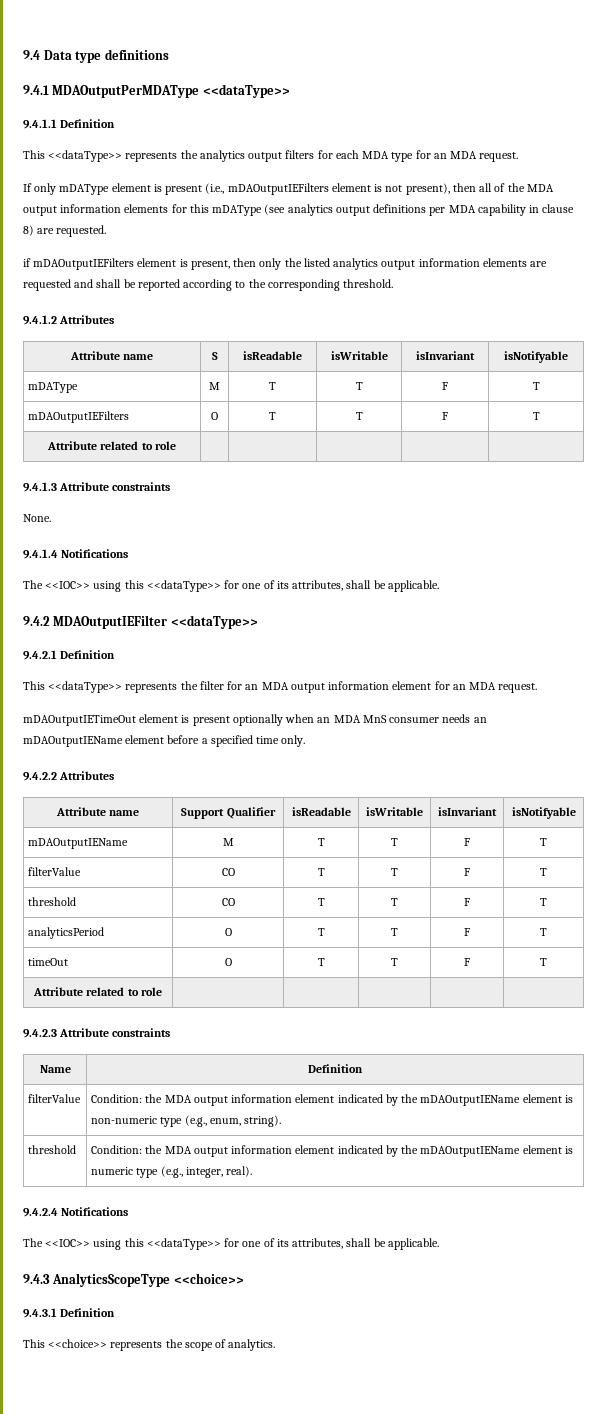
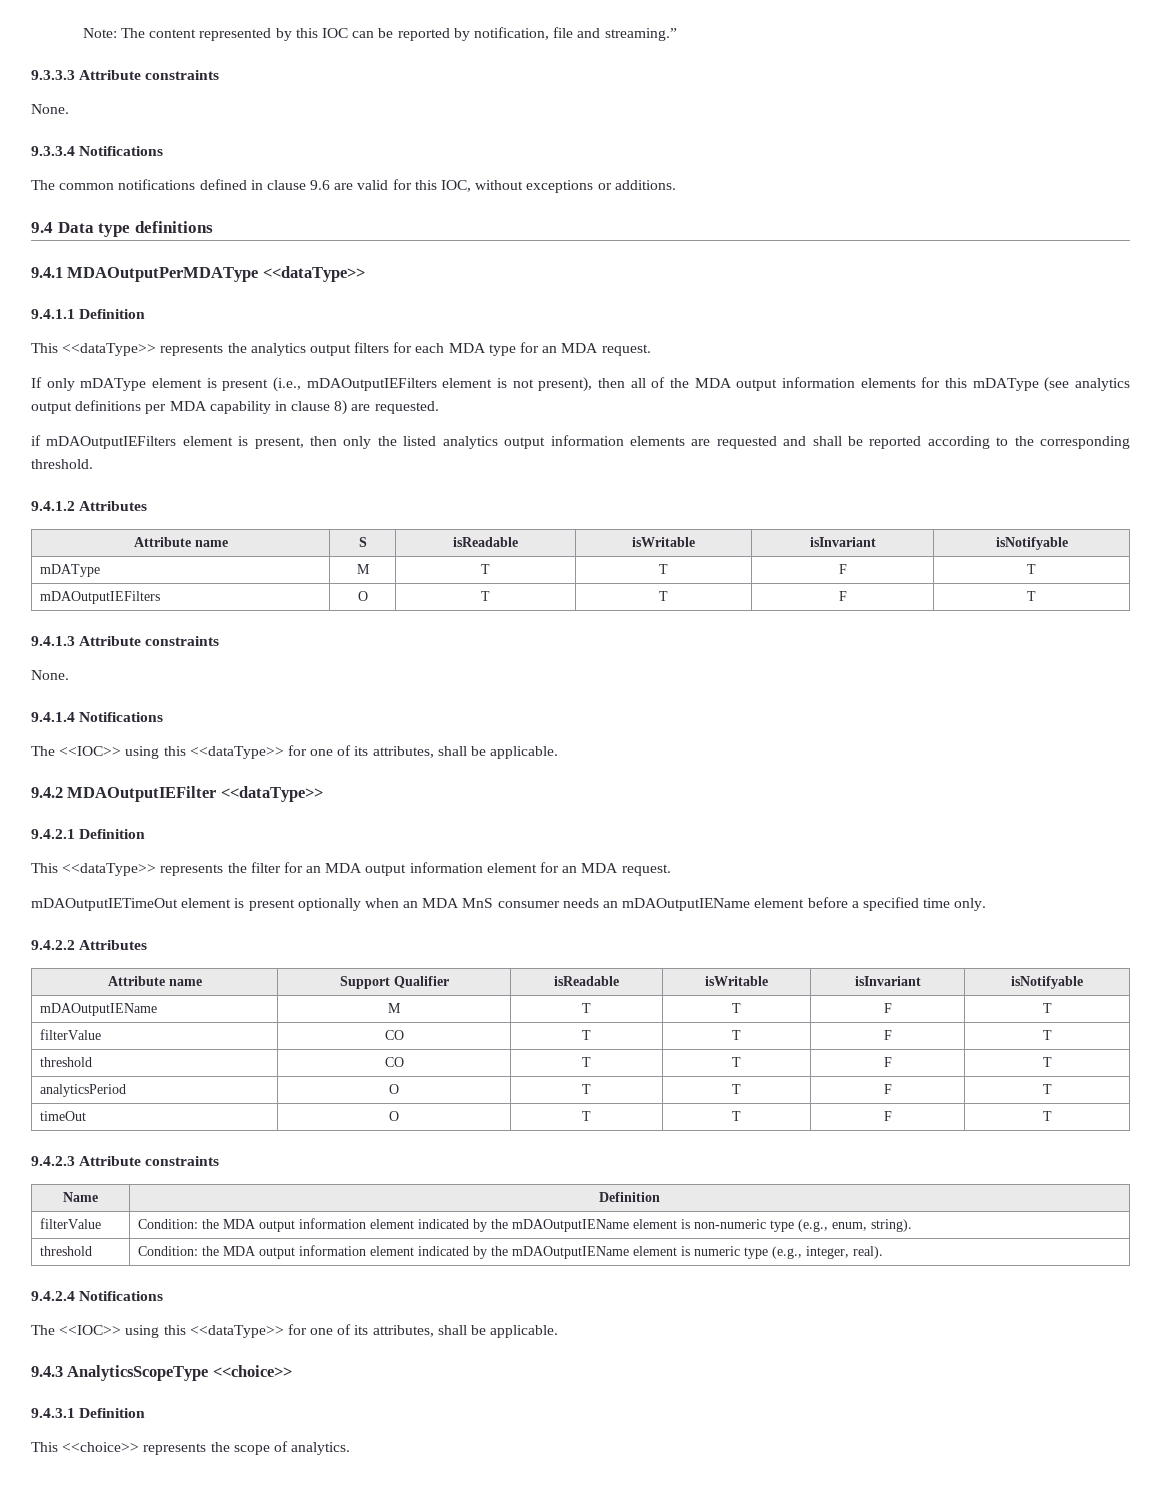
(23, 55) none -> [82,27,677,41] [31,70,220,80] [31,104,69,114] [31,146,164,156] [31,179,676,193] Note: The content represented by this IOC can be reported by notification, file and streaming.” // 9.3.3.3 Attribute constraints // None. // 9.3.3.4 Notifications // The common notifications defined in clause 9.6 are valid for this IOC, without exceptions or additions. //
[47,441,176,450] // Attribute related to role | | | | | -> (1036, 596) none
[33,987,162,996] // Attribute related to role | | | | | -> (1052, 1116) none

